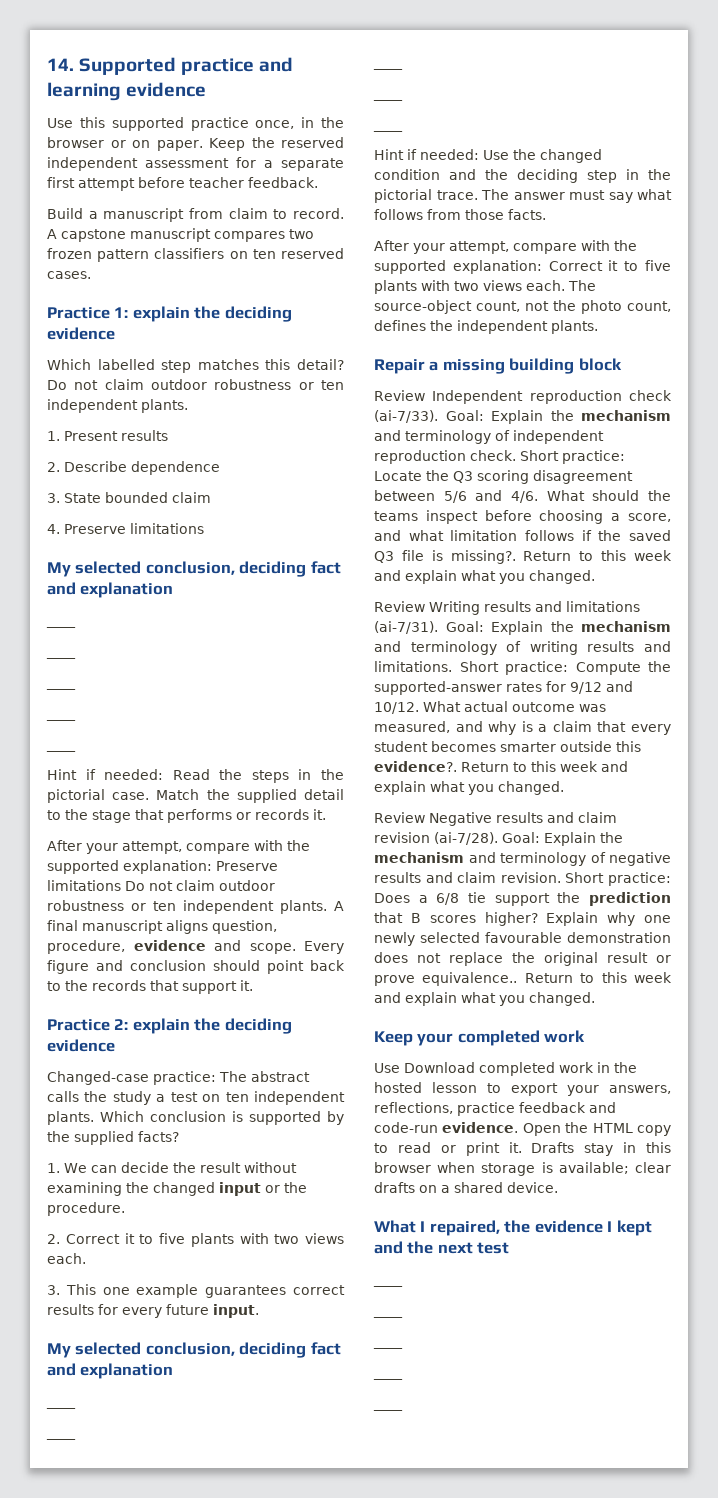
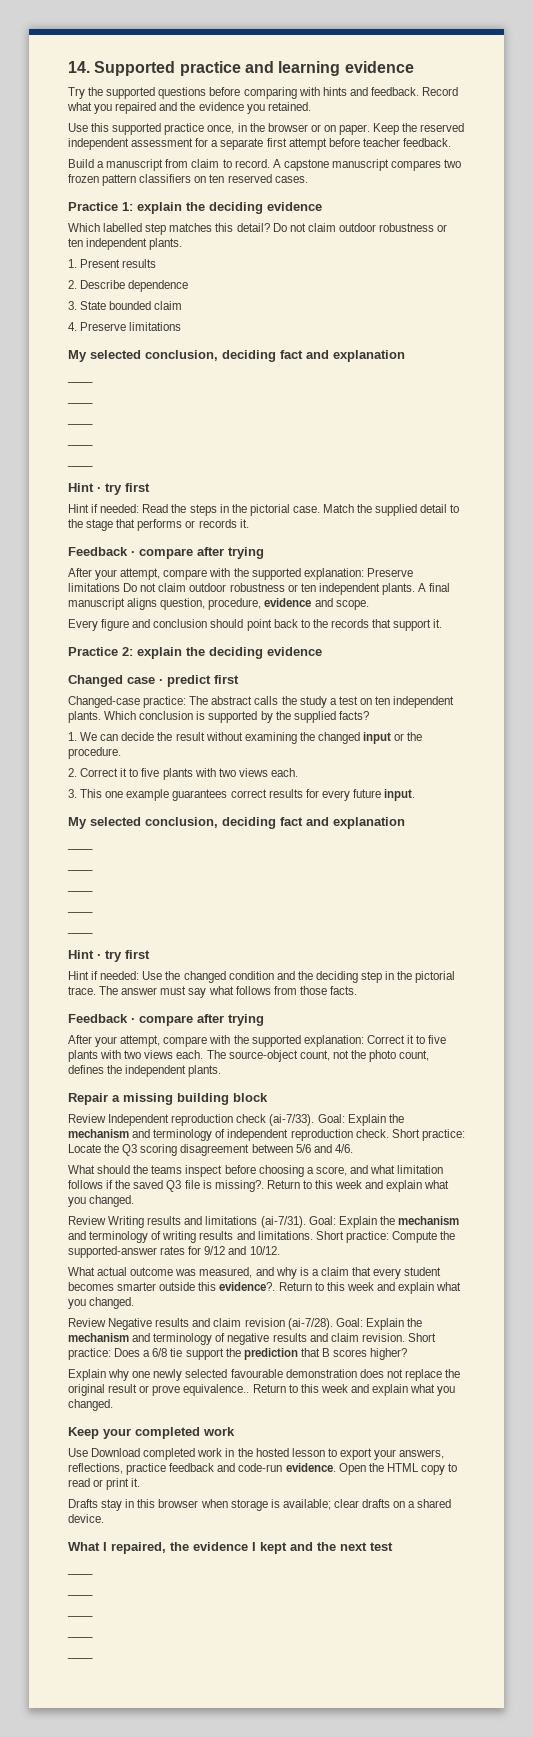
(207, 89) none -> [68,87,459,99] [67,102,311,114] // Try the supported questions before comparing with hints and feedback. Record what you repaired and the evidence you retained.
(76, 750) none -> [68,483,150,495] // Hint · try first
(326, 814) none -> [68,547,264,559] // Feedback · compare after trying
(296, 948) none -> (369, 605) //
(115, 1045) none -> [68,675,239,687] // Changed case · predict first
(403, 130) none -> [68,950,150,962] // Hint · try first
(546, 214) none -> [68,1014,264,1026] // Feedback · compare after trying
(538, 497) none -> (353, 1148) //
(419, 708) none -> (280, 1250) //
(538, 919) none -> (408, 1354) //
(522, 1147) none -> (141, 1482) //

